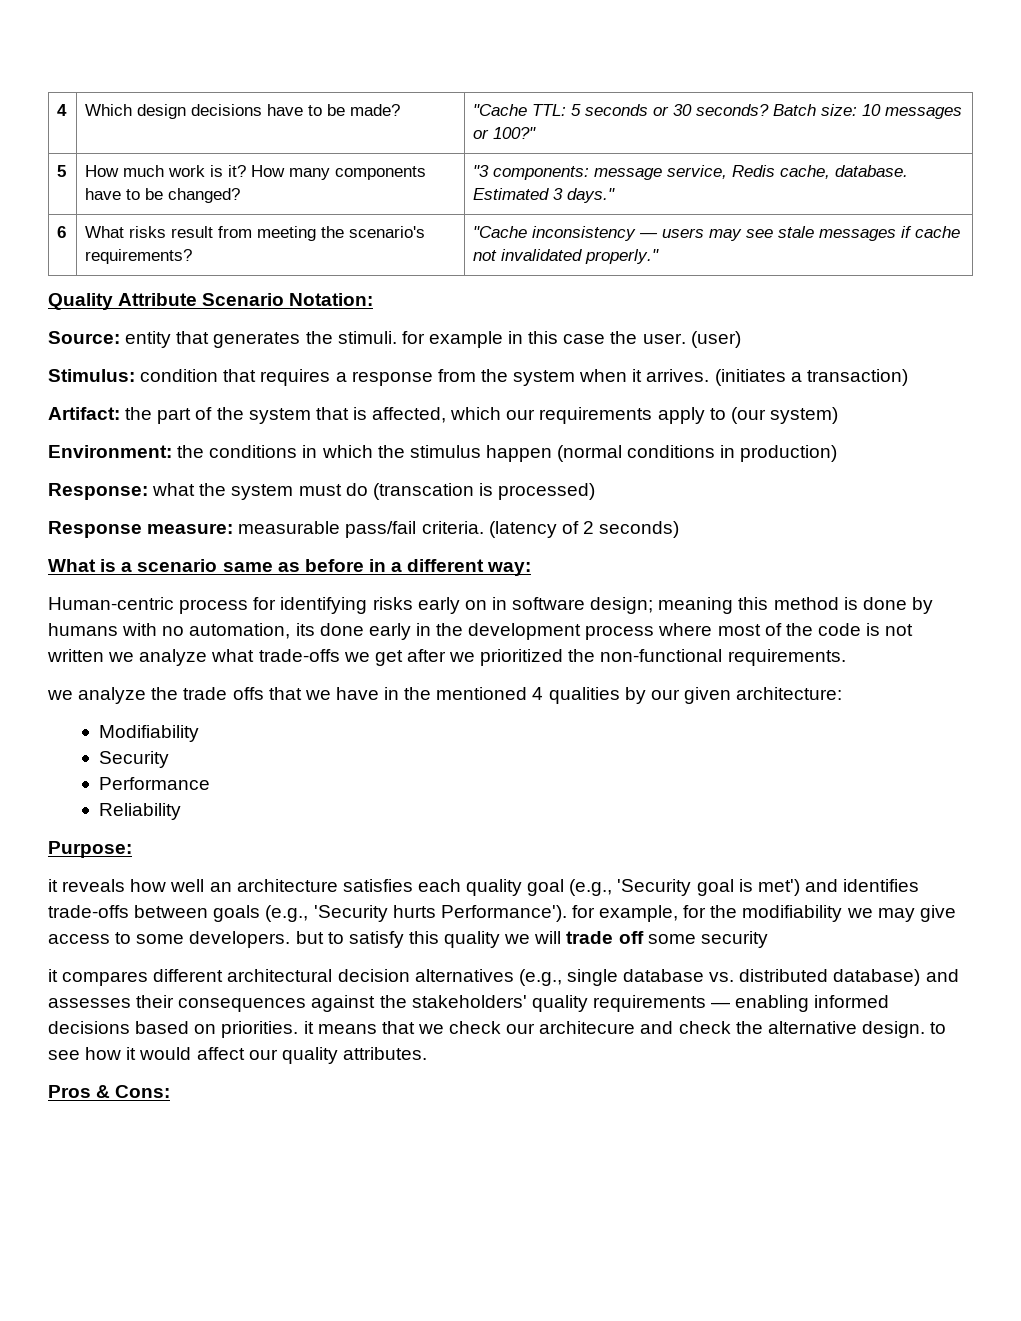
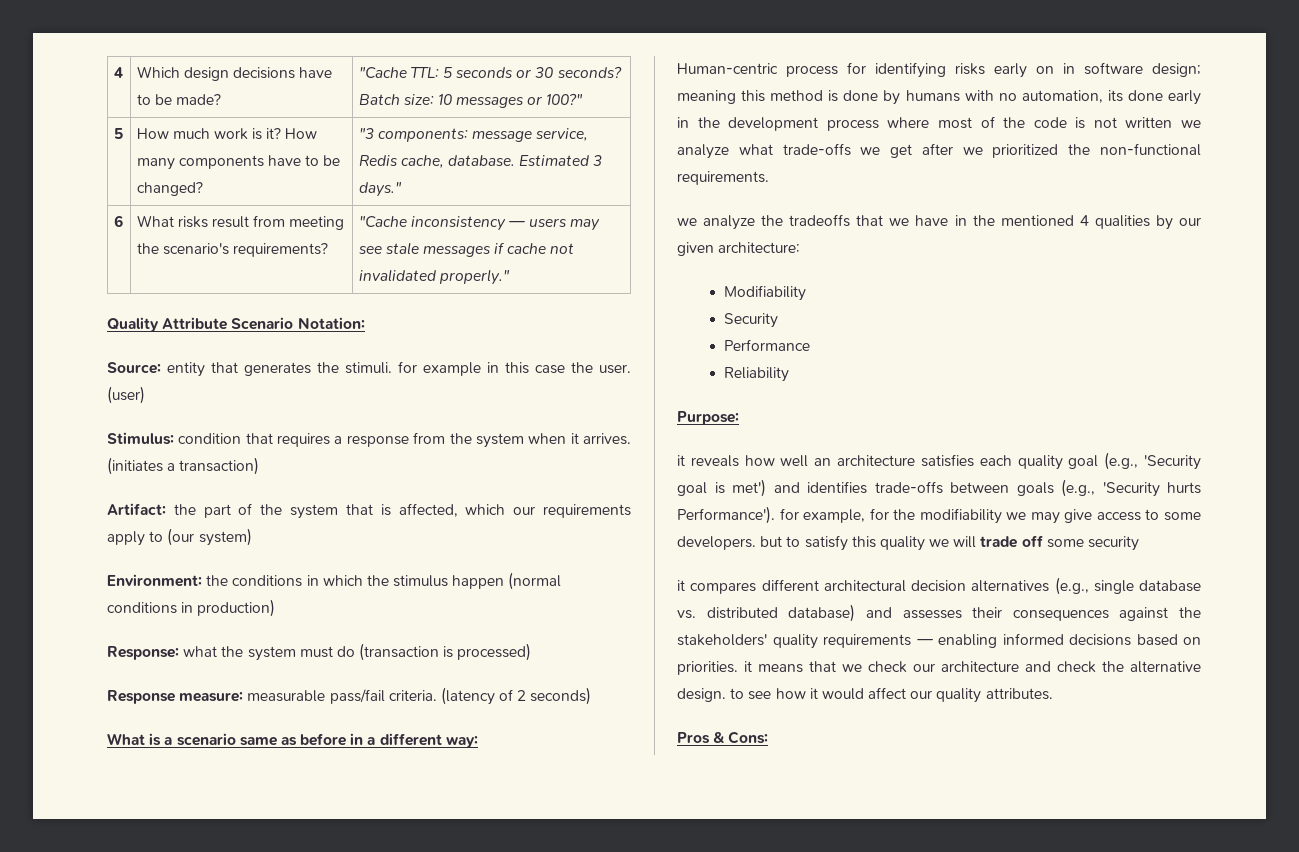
[372,483,474,500] (transcation -> [359,643,440,661] (transaction
[183,687,264,700] trade offs -> [789,214,851,227] tradeoffs
[539,1021,636,1034] architecure -> [941,661,1019,672] architecture

